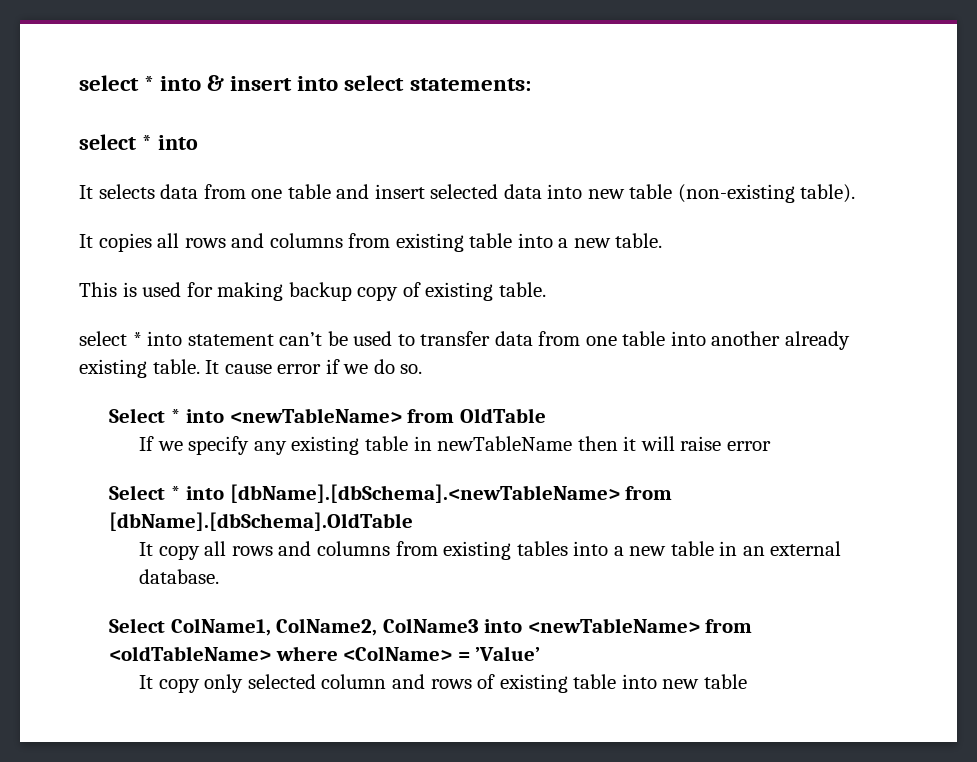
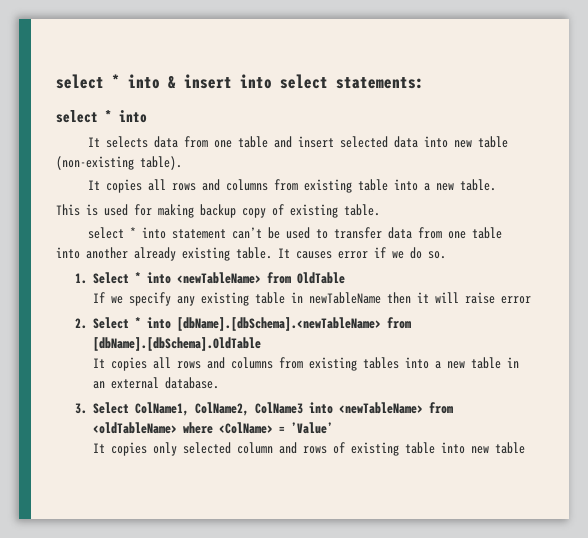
[224,364,272,374] cause -> [296,251,332,259] causes
(423, 369) none -> [74,273,87,284] 1.
(771, 446) none -> [74,318,87,329] 2.
[158,545,200,560] copy -> [111,357,148,371] copies
(220, 576) none -> [74,403,87,414] 3.
[158,678,200,693] copy -> [111,442,148,456] copies

